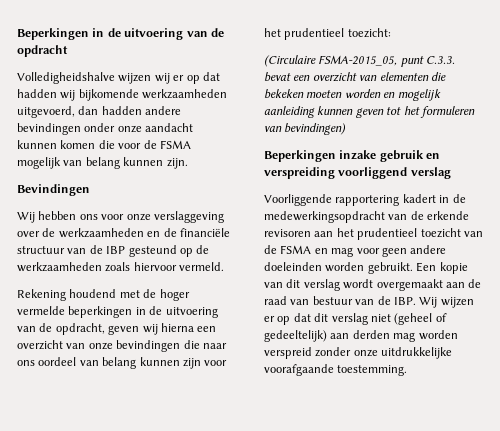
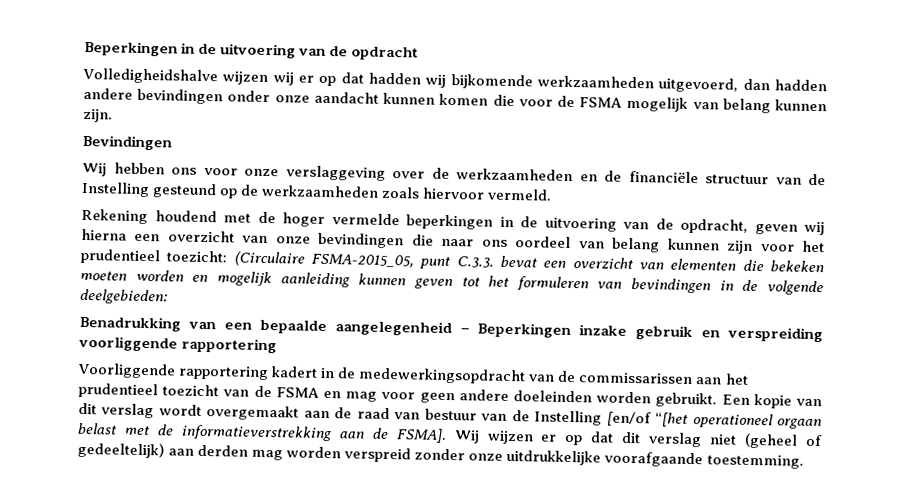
[106,246,126,254] IBP -> [81,181,150,198] Instelling
(391, 33) // -> (228, 256) none
[284,123,347,135] bevindingen) // -> [631,277,824,296] [80,288,168,305] [79,315,470,337] bevindingen in de volgende deelgebieden: // Benadrukking van een bepaalde aangelegenheid –
[338,167,451,179] voorliggend verslag -> [78,335,278,354] voorliggende rapportering
[427,211,470,220] [264,229,311,237] erkende revisoren -> [578,372,694,385] commissarissen
[393,297,416,305] IBP. -> [534,410,822,430] [77,422,447,443] Instelling [en/of “[het operationeel orgaan belast met de informatieverstrekking aan de FSMA].

